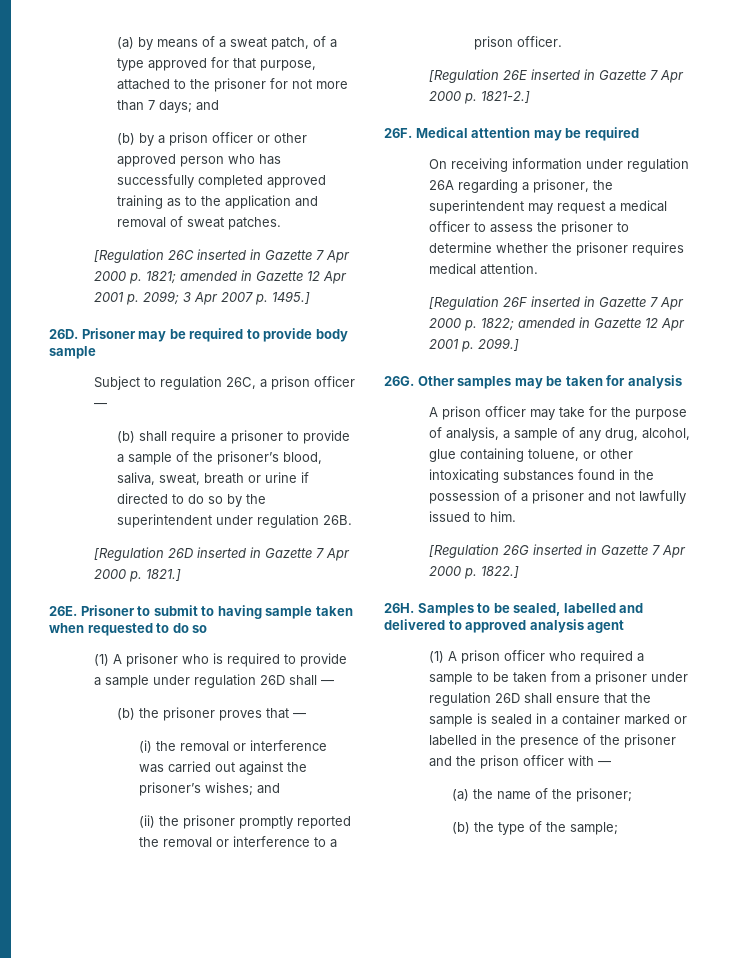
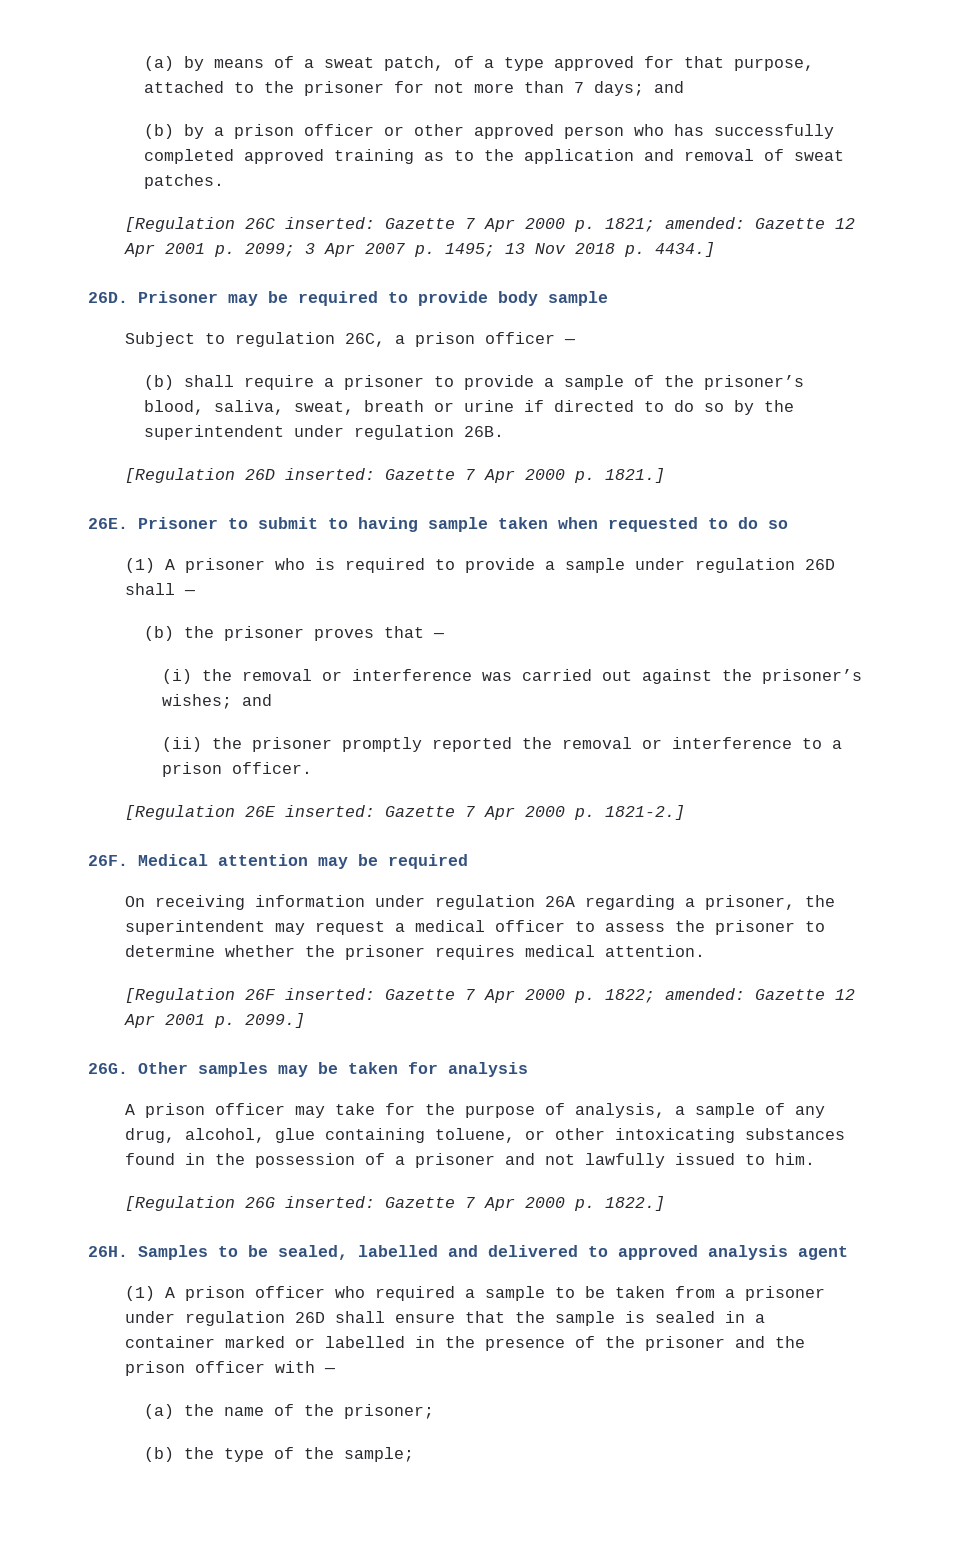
[197,249,262,260] inserted in -> [285,217,376,229] inserted:
[180,270,253,281] amended in -> [665,217,746,229] amended:
[272,291,311,304] 1495.] -> [445,242,716,257] 1495; 13 Nov 2018 p. 4434.]
[197,547,262,558] inserted in -> [285,468,376,480] inserted:
[531,69,596,80] inserted in -> [285,805,376,817] inserted:
[531,296,596,307] inserted in -> [285,988,376,1000] inserted:
[518,317,591,328] amended in -> [665,988,746,1000] amended:
[533,544,598,555] inserted in -> [285,1196,376,1208] inserted:

